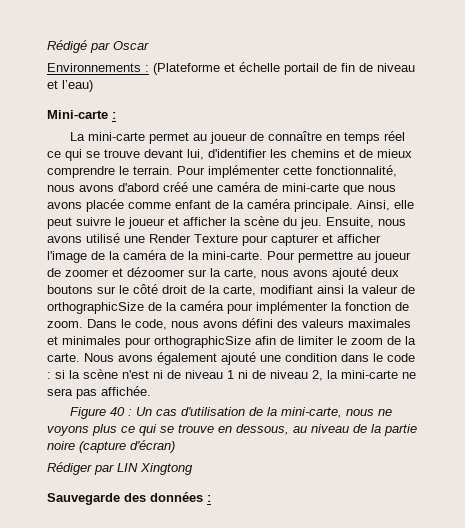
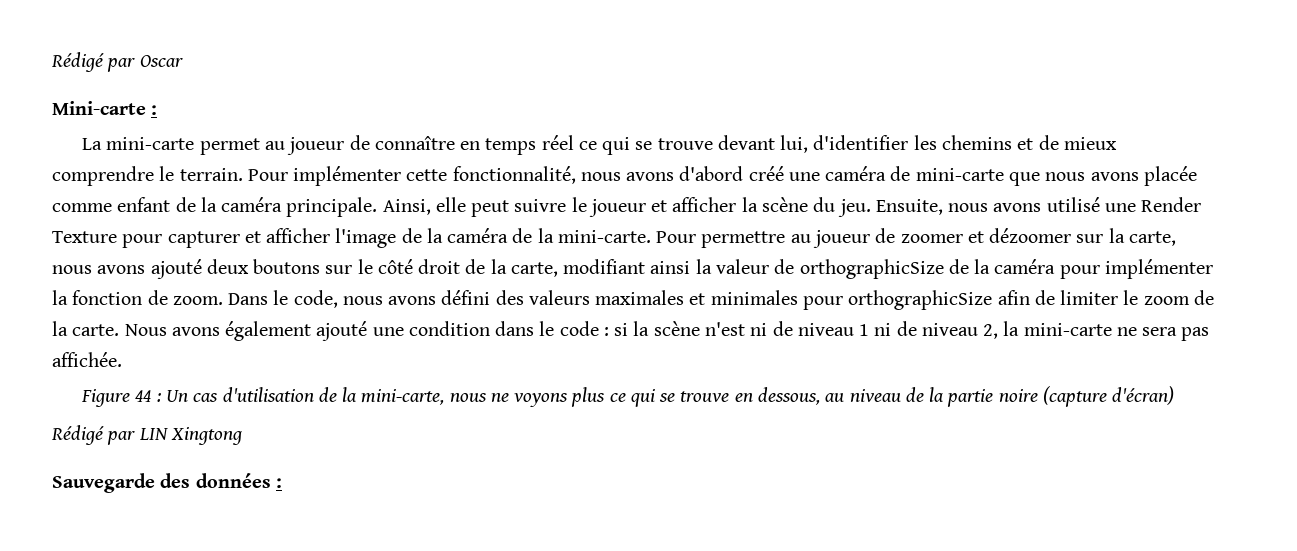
[47,62,415,75] [47,80,93,92] // Environnements : (Plateforme et échelle portail de fin de niveau et l’eau) -> (183, 61) none
[109,407,125,416] 40 -> [135,390,152,402] 44
[47,462,92,475] Rédiger -> [51,425,104,445] Rédigé

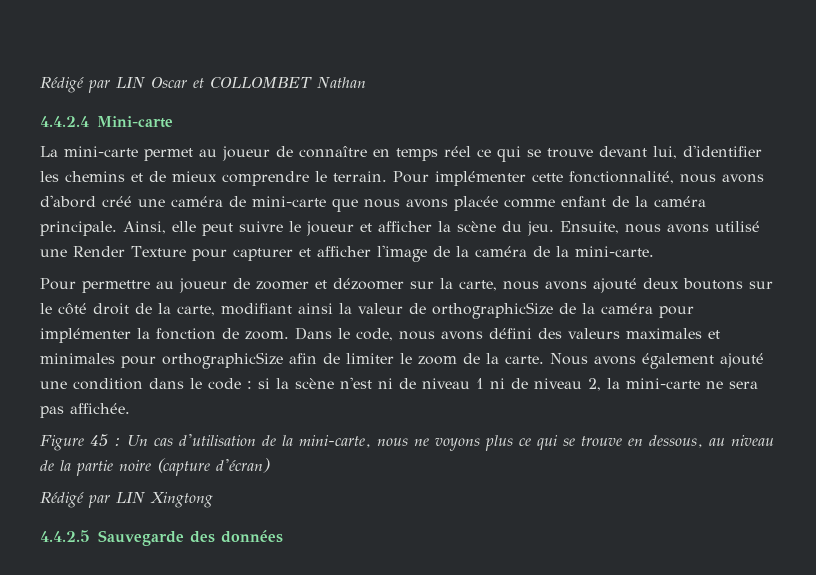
[51,52,136,72] Rédigé par -> [40,77,146,93] Rédigé par LIN
(183, 61) // -> [193,77,366,88] [40,116,89,127] et COLLOMBET Nathan // 4.4.2.4
[151,105,158,115] : -> (173, 122) none
(651, 236) none -> (654, 251) //
[135,390,152,402] 44 -> [90,434,108,447] 45
(242, 436) none -> [40,530,90,542] 4.4.2.5
[275,478,282,488] : -> (283, 536) none

